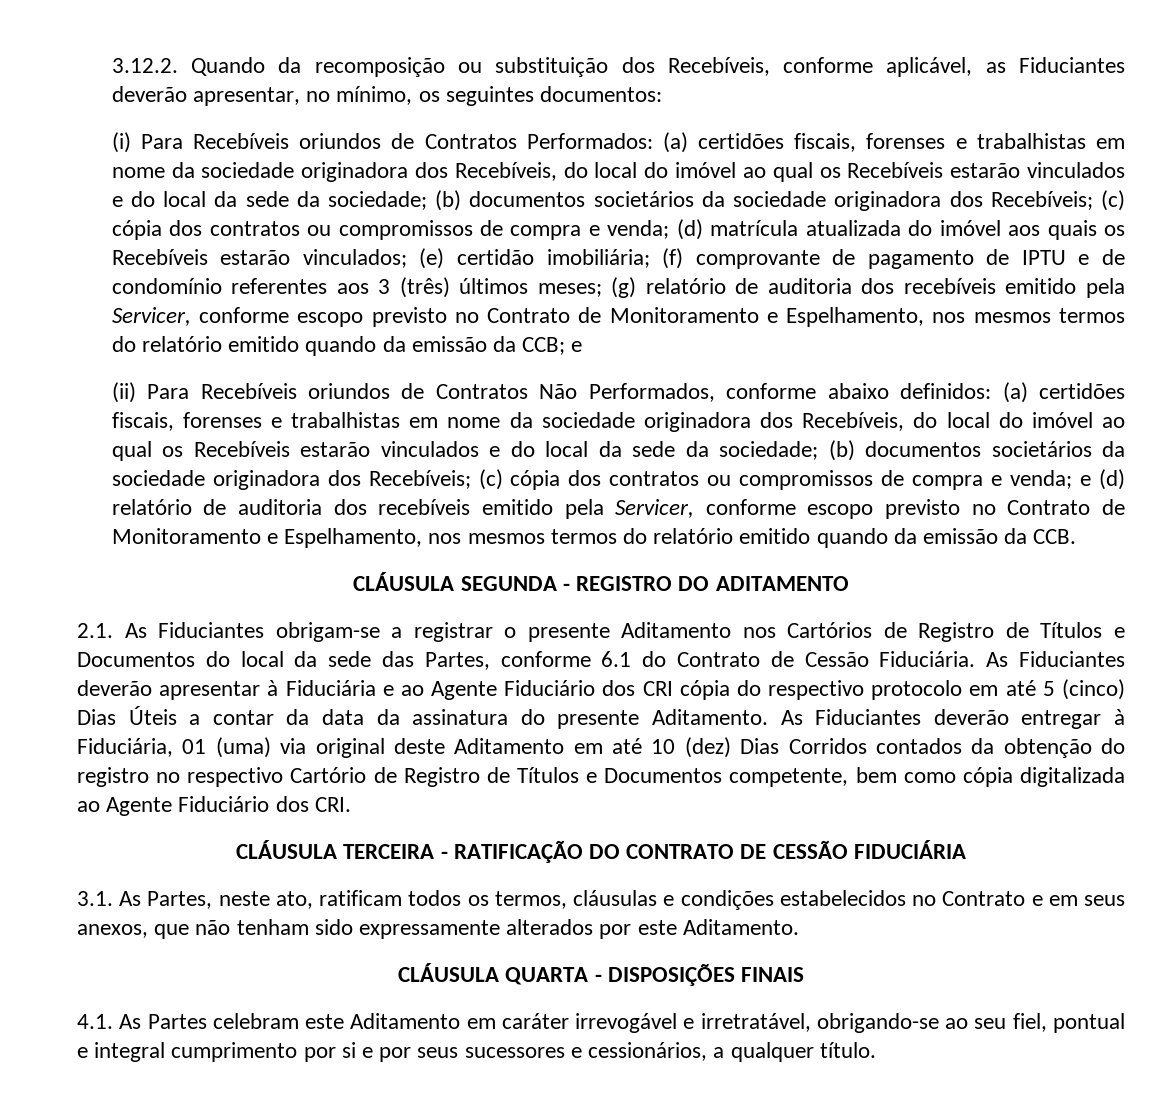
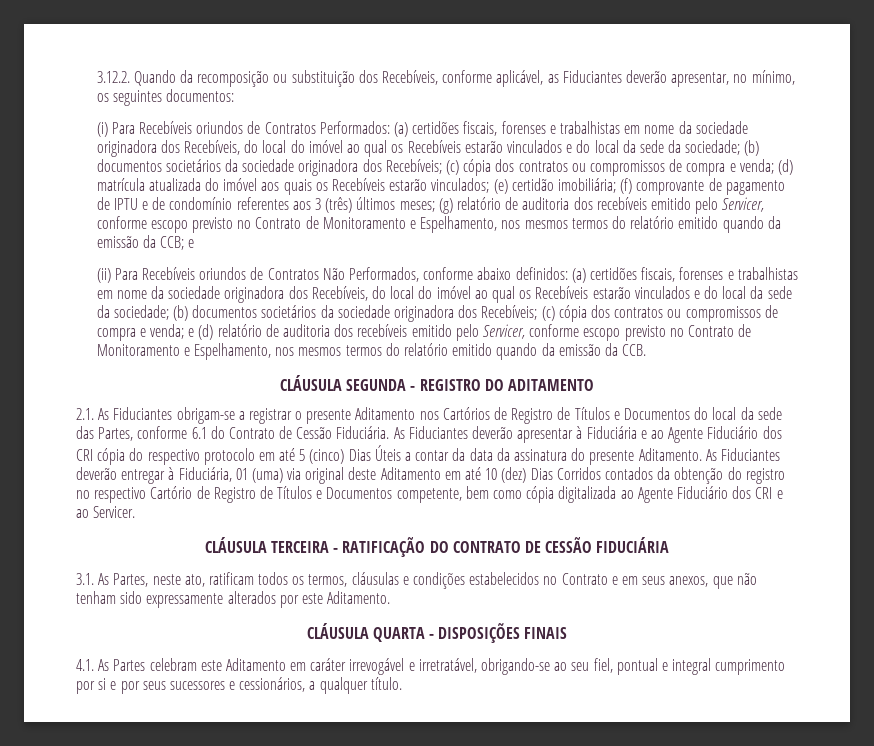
[1085,278,1125,298] pela -> [695,197,719,214] pelo
[564,499,604,519] pela -> [455,324,479,341] pelo
[314,797,351,812] CRI. -> [755,487,783,499] [76,506,136,518] CRI e ao Servicer.

